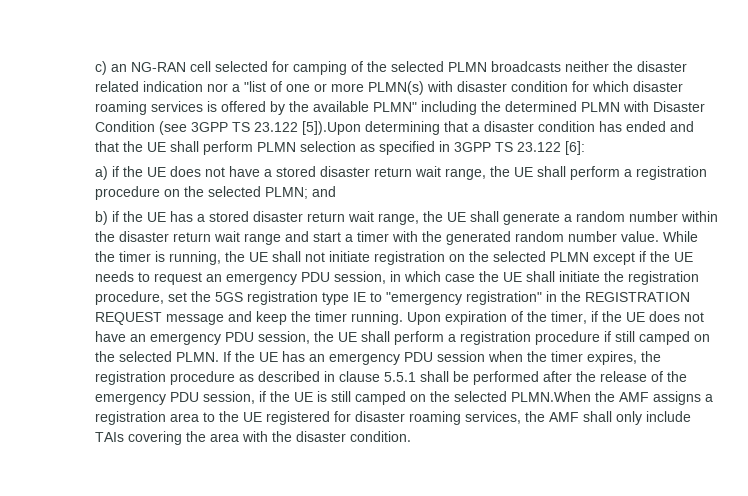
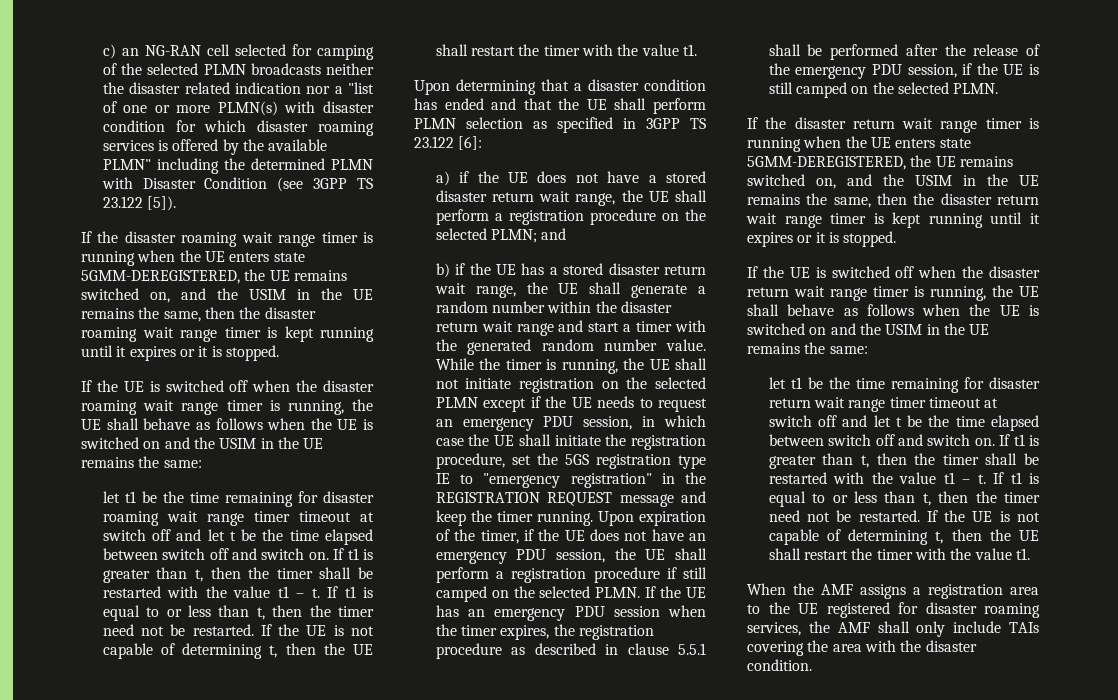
[302,121,362,135] [5]).Upon -> [147,196,177,211] [81,231,373,247] [81,250,305,266] [81,269,347,284] [81,288,373,303] [81,307,316,322] [81,326,374,342] [81,345,279,361] [81,380,374,392] [81,399,373,415] [81,418,373,430] [81,437,324,449] [81,456,202,468] [102,491,374,507] [102,511,374,526] [102,529,373,545] [102,548,373,560] [102,567,373,583] [102,586,373,598] [102,605,374,621] [102,624,374,636] [102,643,373,659] [435,44,698,56] [414,80,450,95] [5]). // If the disaster roaming wait range timer is running when the UE enters state 5GMM-DEREGISTERED, the UE remains switched on, and the USIM in the UE remains the same, then the disaster roaming wait range timer is kept running until it expires or it is stopped. // If the UE is switched off when the disaster roaming wait range timer is running, the UE shall behave as follows when the UE is switched on and the USIM in the UE remains the same: // let t1 be the time remaining for disaster roaming wait range timer timeout at switch off and let t be the time elapsed between switch off and switch on. If t1 is greater than t, then the timer shall be restarted with the value t1 – t. If t1 is equal to or less than t, then the timer need not be restarted. If the UE is not capable of determining t, then the UE shall restart the timer with the value t1. // Upon
[511,391,592,402] PLMN.When -> [953,83,999,94] [747,117,1039,133] [747,136,971,152] [747,155,1013,170] [747,174,1039,189] [747,193,1039,208] [746,212,1040,228] [747,231,897,247] [747,266,1040,278] [747,285,1039,301] [747,304,1039,316] [747,323,990,335] [747,342,868,354] [768,377,1040,393] [768,397,999,412] [768,415,1039,431] [768,434,1039,446] [768,453,1039,469] [768,472,1039,484] [768,491,1040,507] [768,510,1040,522] [768,529,1039,545] [768,548,1031,560] [747,583,786,595] PLMN. // If the disaster return wait range timer is running when the UE enters state 5GMM-DEREGISTERED, the UE remains switched on, and the USIM in the UE remains the same, then the disaster return wait range timer is kept running until it expires or it is stopped. // If the UE is switched off when the disaster return wait range timer is running, the UE shall behave as follows when the UE is switched on and the USIM in the UE remains the same: // let t1 be the time remaining for disaster return wait range timer timeout at switch off and let t be the time elapsed between switch off and switch on. If t1 is greater than t, then the timer shall be restarted with the value t1 – t. If t1 is equal to or less than t, then the timer need not be restarted. If the UE is not capable of determining t, then the UE shall restart the timer with the value t1. // When

